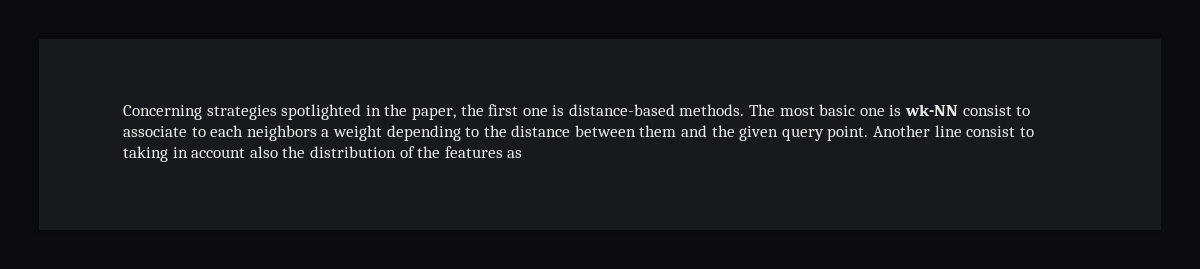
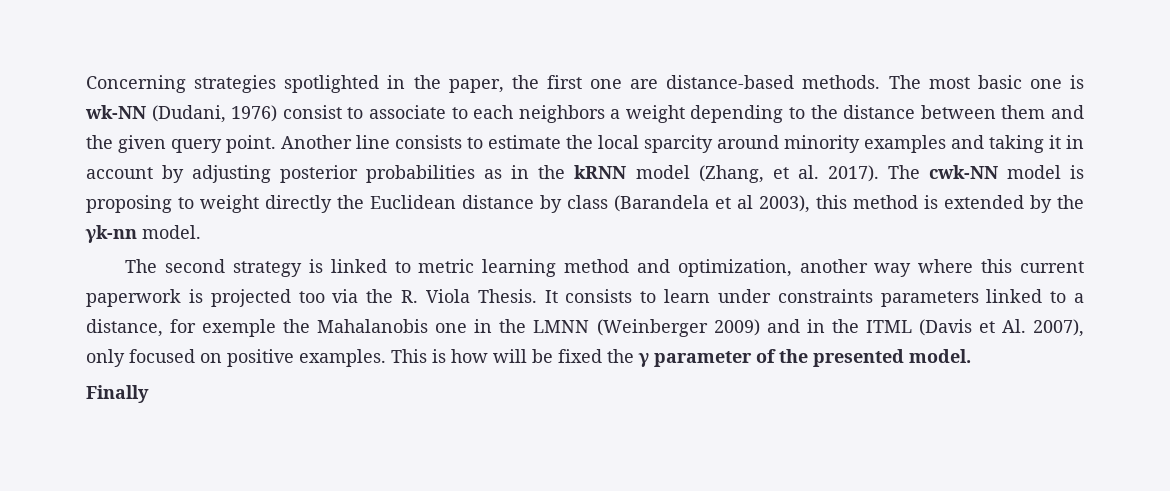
[552,105,565,116] is -> [630,79,659,89] are
(959, 110) none -> [151,105,278,123] (Dudani, 1976)
[966,126,1034,137] [123,146,523,162] consist to taking in account also the distribution of the features as -> [395,135,1084,153] [86,165,1084,183] [86,195,1084,213] [85,225,201,243] [125,259,1084,277] [86,289,1085,307] [86,319,1084,337] [86,349,971,367] [86,385,149,403] consists to estimate the local sparcity around minority examples and taking it in account by adjusting posterior probabilities as in the kRNN model (Zhang, et al. 2017). The cwk-NN model is proposing to weight directly the Euclidean distance by class (Barandela et al 2003), this method is extended by the γk-nn model. // The second strategy is linked to metric learning method and optimization, another way where this current paperwork is projected too via the R. Viola Thesis. It consists to learn under constraints parameters linked to a distance, for exemple the Mahalanobis one in the LMNN (Weinberger 2009) and in the ITML (Davis et Al. 2007), only focused on positive examples. This is how will be fixed the γ parameter of the presented model. // Finally

